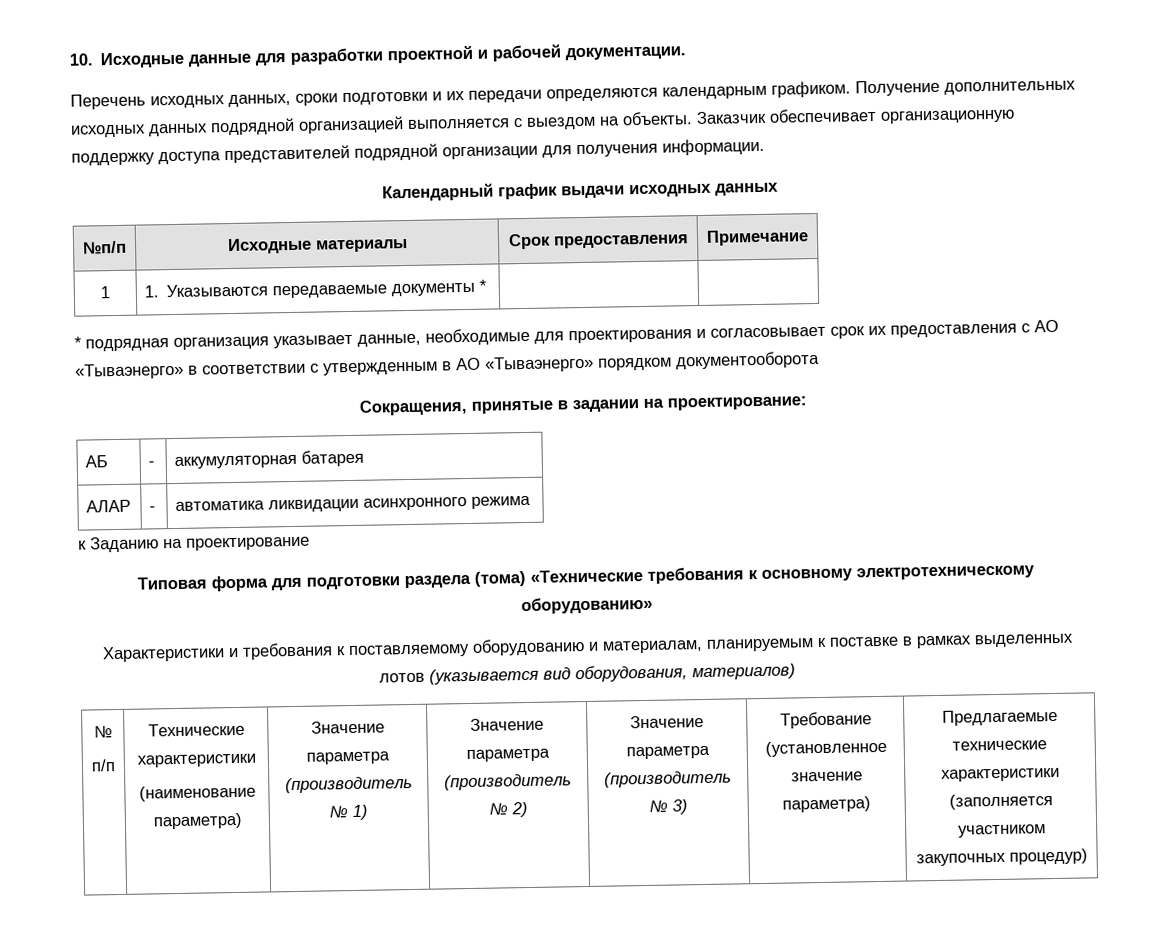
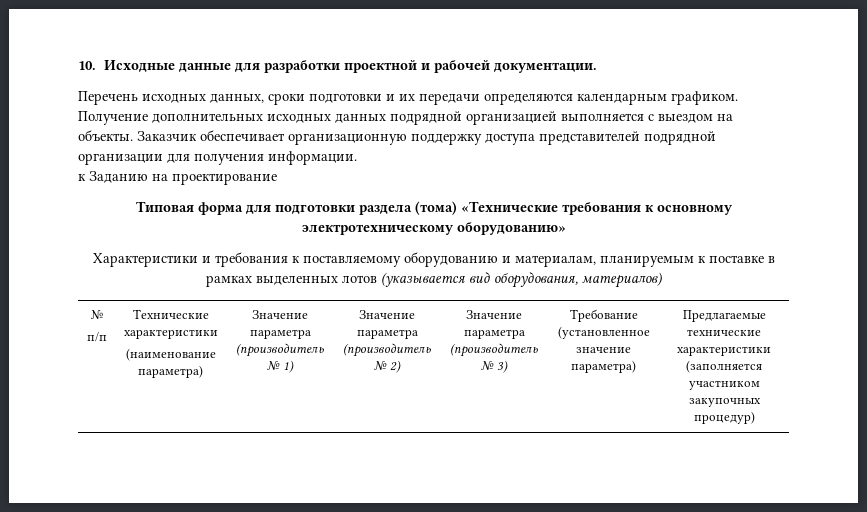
[381,182,779,202] [82,240,127,255] [226,237,408,255] [507,233,689,250] [706,229,809,246] [100,286,110,299] [144,279,488,299] [74,319,1059,352] [75,350,820,380] [358,396,807,416] [85,455,109,468] [148,461,156,467] [174,449,365,469] [86,499,132,513] [149,506,157,512] [175,495,532,513] // Календарный график выдачи исходных данных // №п/п | Исходные материалы | Срок предоставления | Примечание // 1 | 1. Указываются передаваемые документы * | | // * подрядная организация указывает данные, необходимые для проектирования и согласовывает срок их предоставления с АО «Тываэнерго» в соответствии с утвержденным в АО «Тываэнерго» порядком документооборота // Сокращения, принятые в задании на проектирование: // АБ | - | аккумуляторная батарея // АЛАР | - | автоматика ликвидации асинхронного режима -> (357, 158) none

